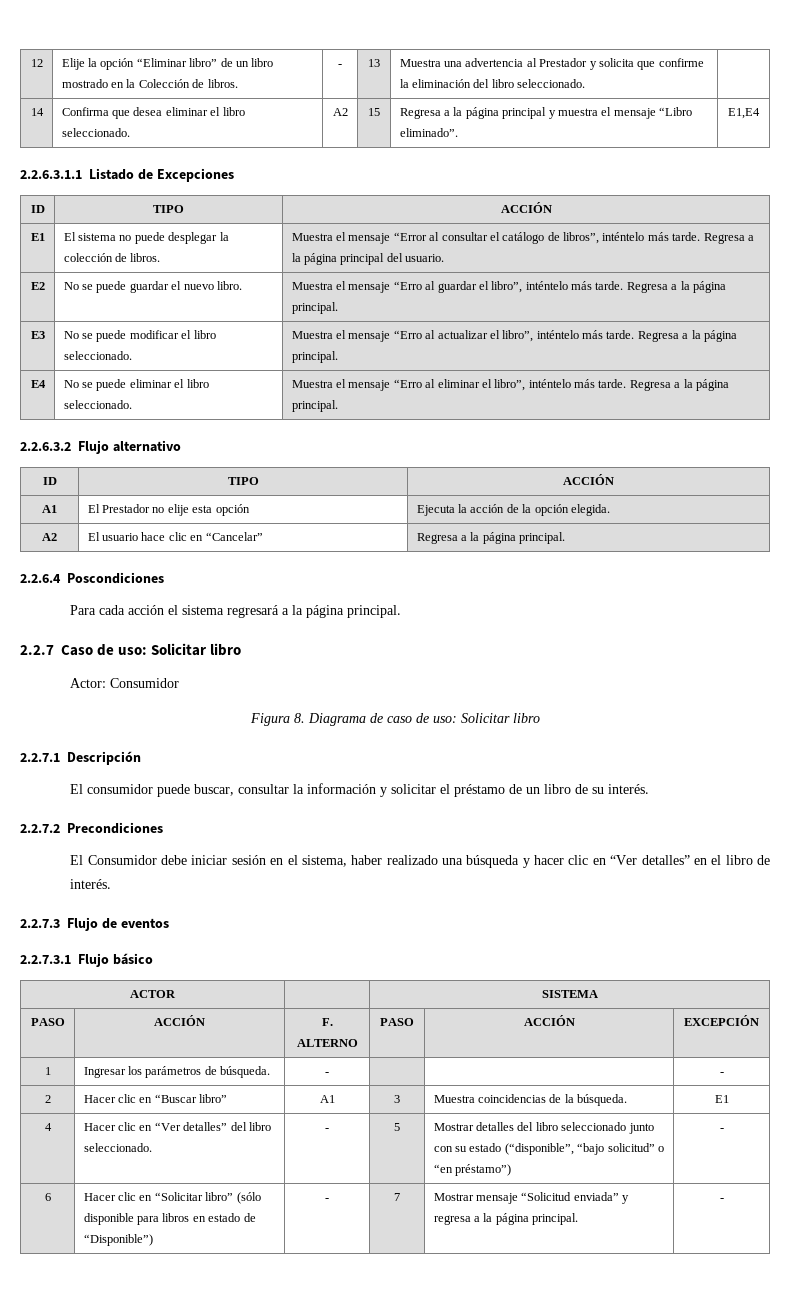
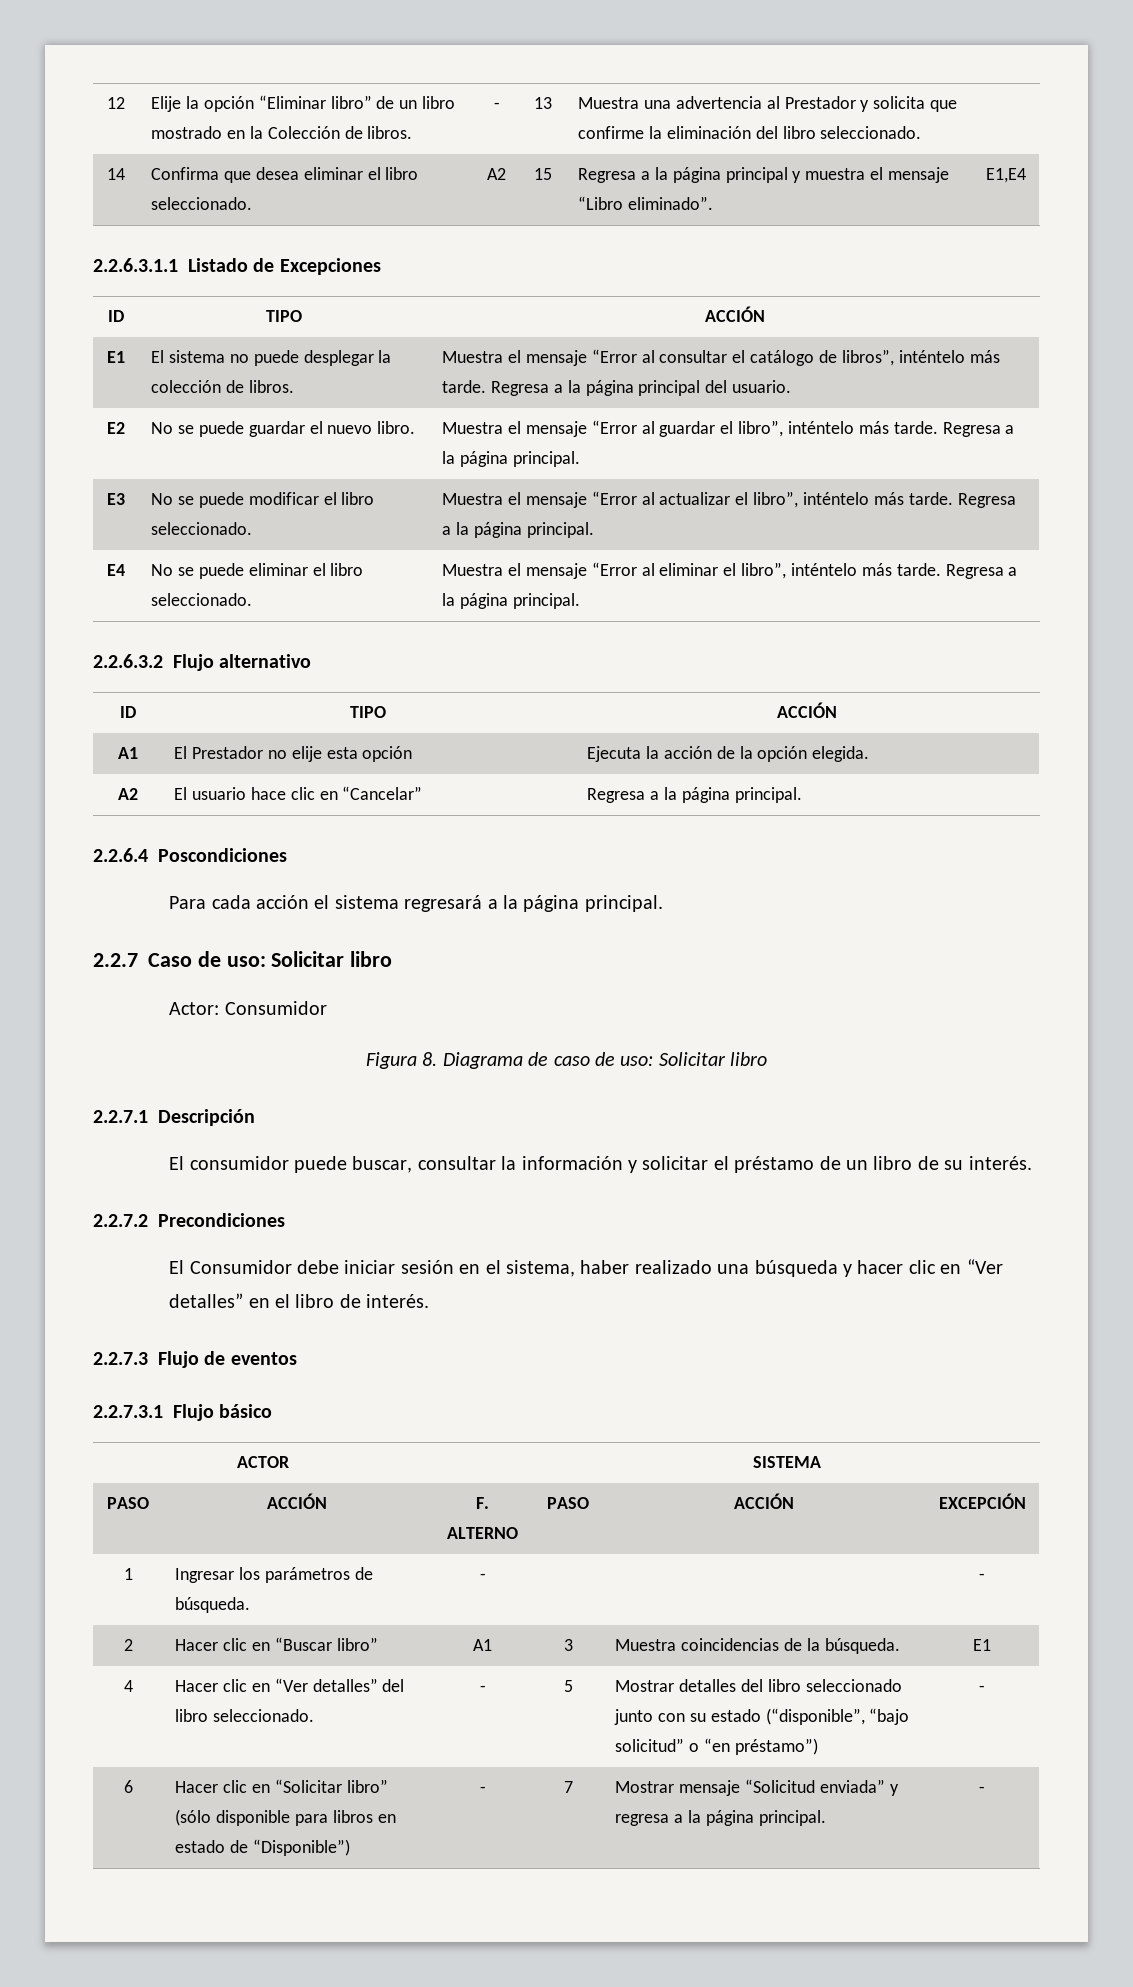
[393,281,422,290] “Erro -> [591,420,637,434] “Error
[393,330,422,339] “Erro -> [591,491,637,505] “Error
[393,379,422,388] “Erro -> [591,562,637,576] “Error

